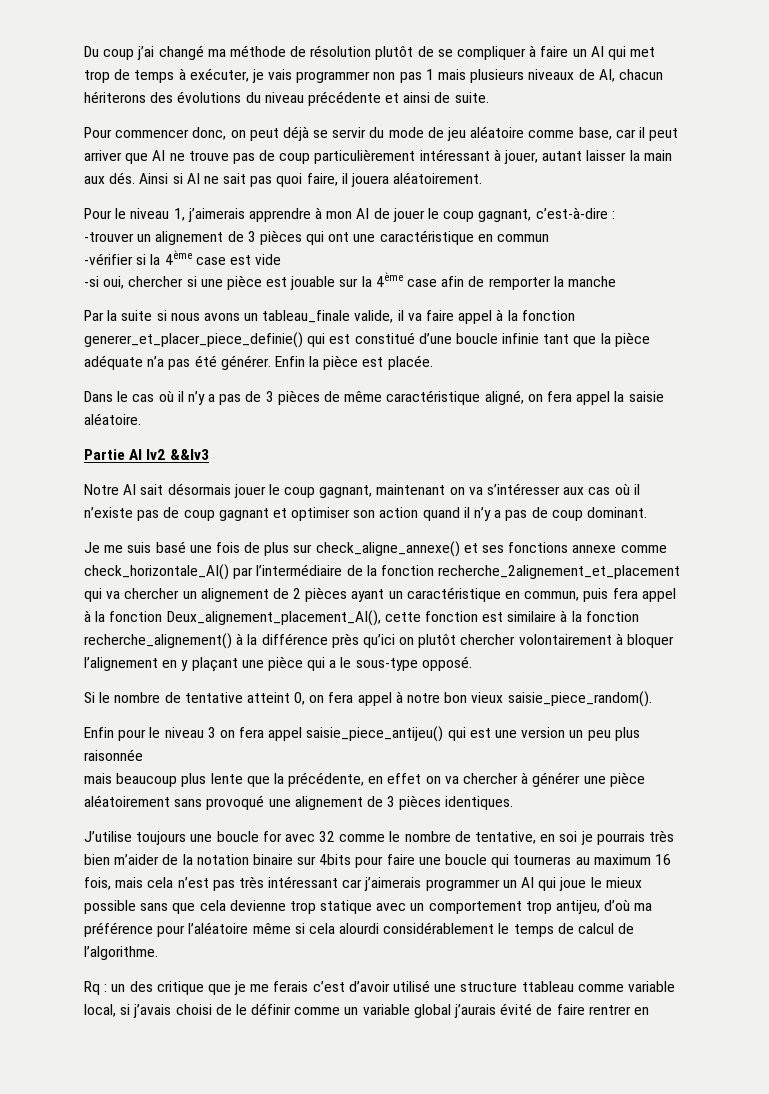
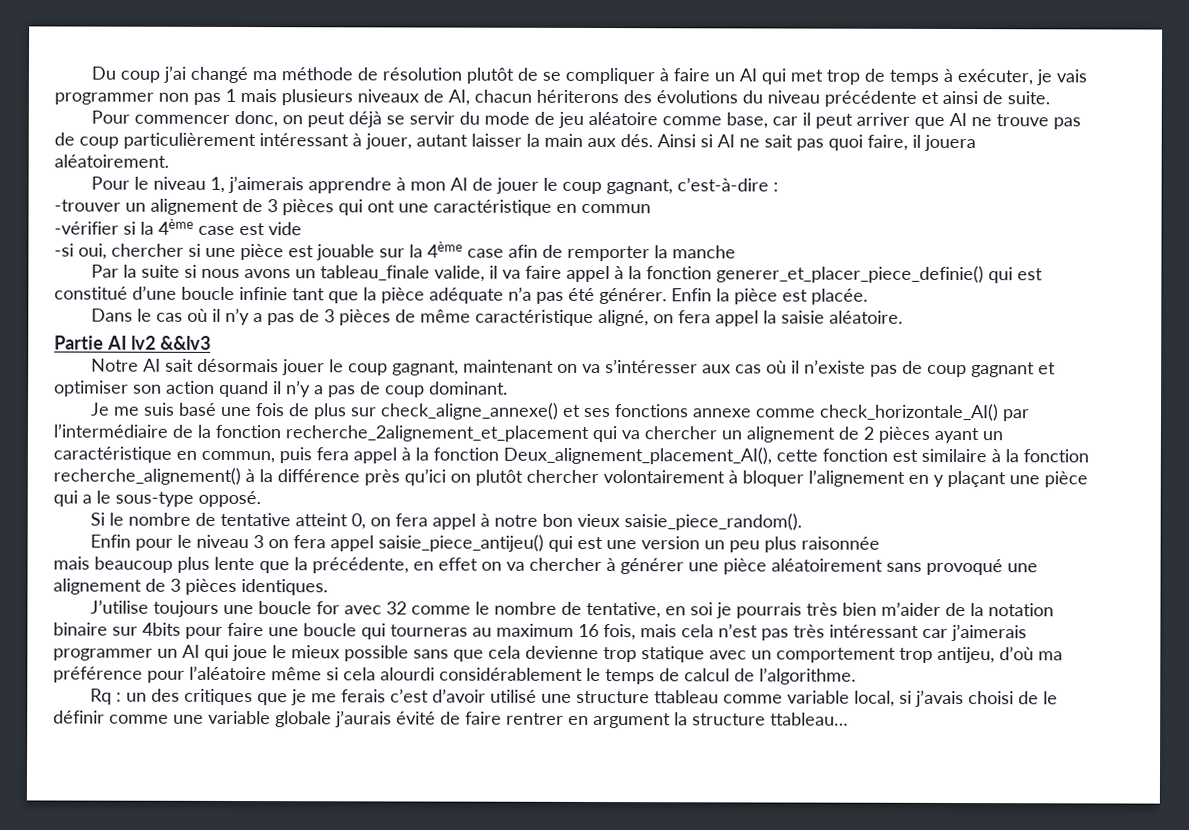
[156,981,204,995] critique -> [183,688,253,706] critiques
[344,1004,451,1018] un variable global -> [173,710,332,728] une variable globale
(649, 1011) none -> [593,712,849,729] argument la structure ttableau…

